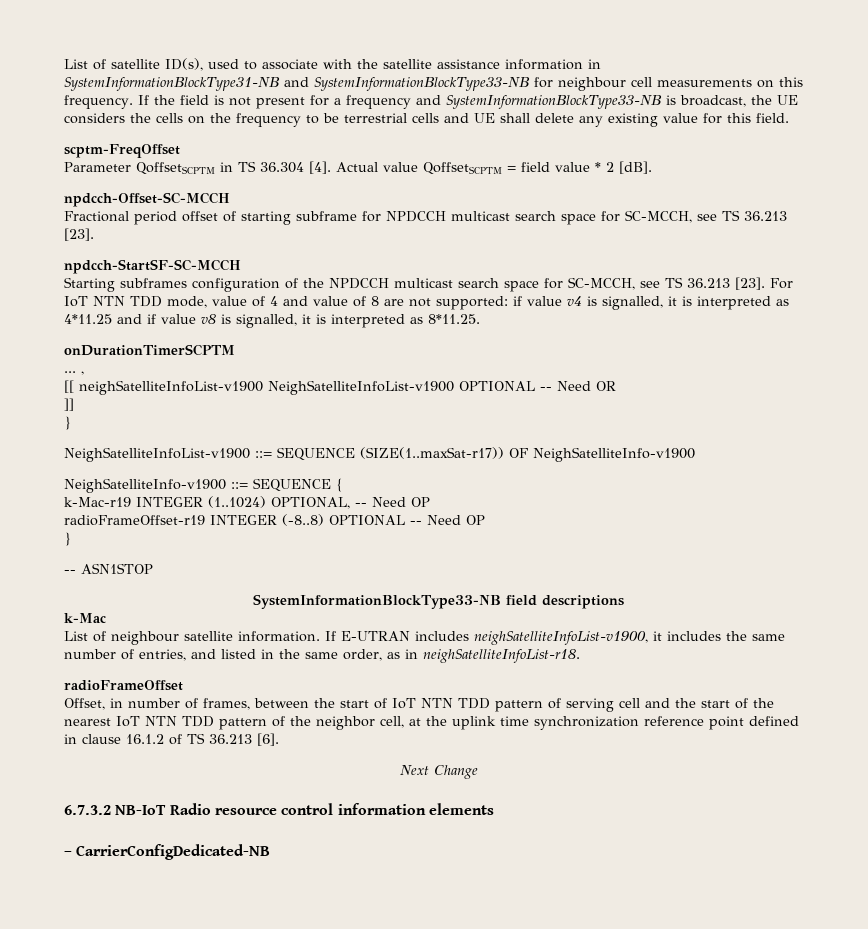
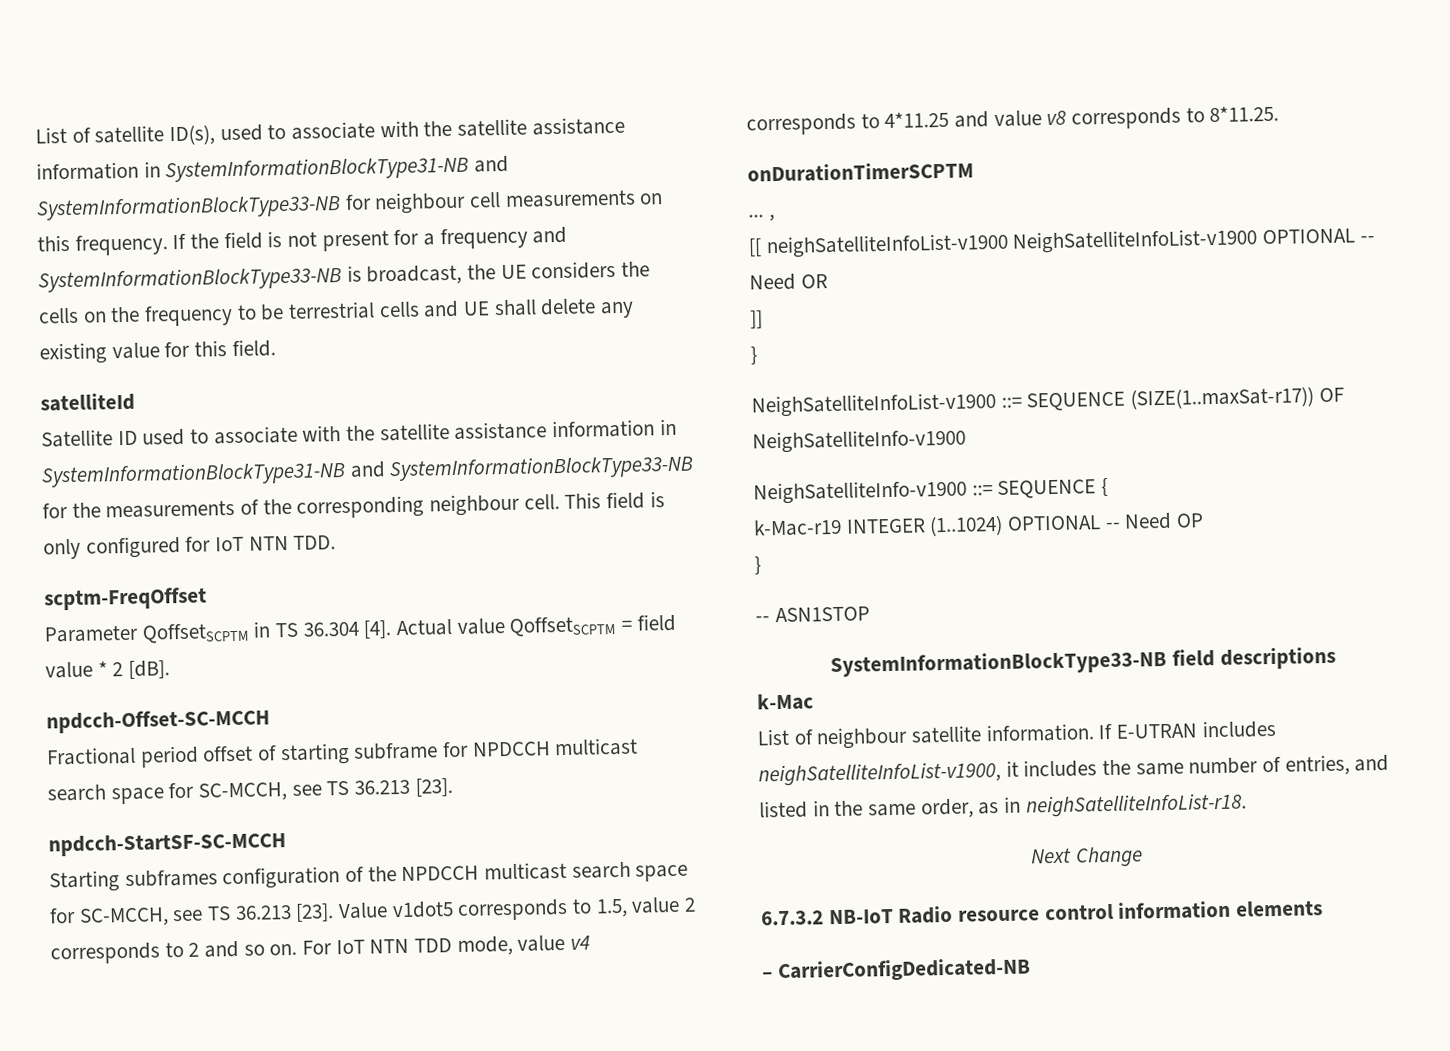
(789, 118) none -> [40,392,135,412] [41,418,677,448] [41,454,695,488] [42,491,665,519] [43,535,337,560] // satelliteId // Satellite ID used to associate with the satellite assistance information in SystemInformationBlockType31-NB and SystemInformationBlockType33-NB for the measurements of the corresponding neighbour cell. This field is only configured for IoT NTN TDD.
(765, 283) none -> [338,896,697,921] [50,940,298,965] Value v1dot5 corresponds to 1.5, value 2 corresponds to 2 and so on.
[252,296,789,310] [64,314,423,328] of 4 and value of 8 are not supported: if value v4 is signalled, it is interpreted as 4*11.25 and if value v8 is signalled, it is interpreted as -> [570,935,591,950] [746,107,1205,136] v4 corresponds to 4*11.25 and value v8 corresponds to
[271,497,430,509] [64,514,324,526] OPTIONAL, -- Need OP // radioFrameOffset-r19 INTEGER (-8..8) -> (1004, 525) none
[64,680,183,691] [64,698,774,712] [64,716,799,730] [64,733,279,746] // radioFrameOffset // Offset, in number of frames, between the start of IoT NTN TDD pattern of serving cell and the start of the nearest IoT NTN TDD pattern of the neighbor cell, at the uplink time synchronization reference point defined in clause 16.1.2 of TS 36.213 [6]. -> (1247, 805) none

